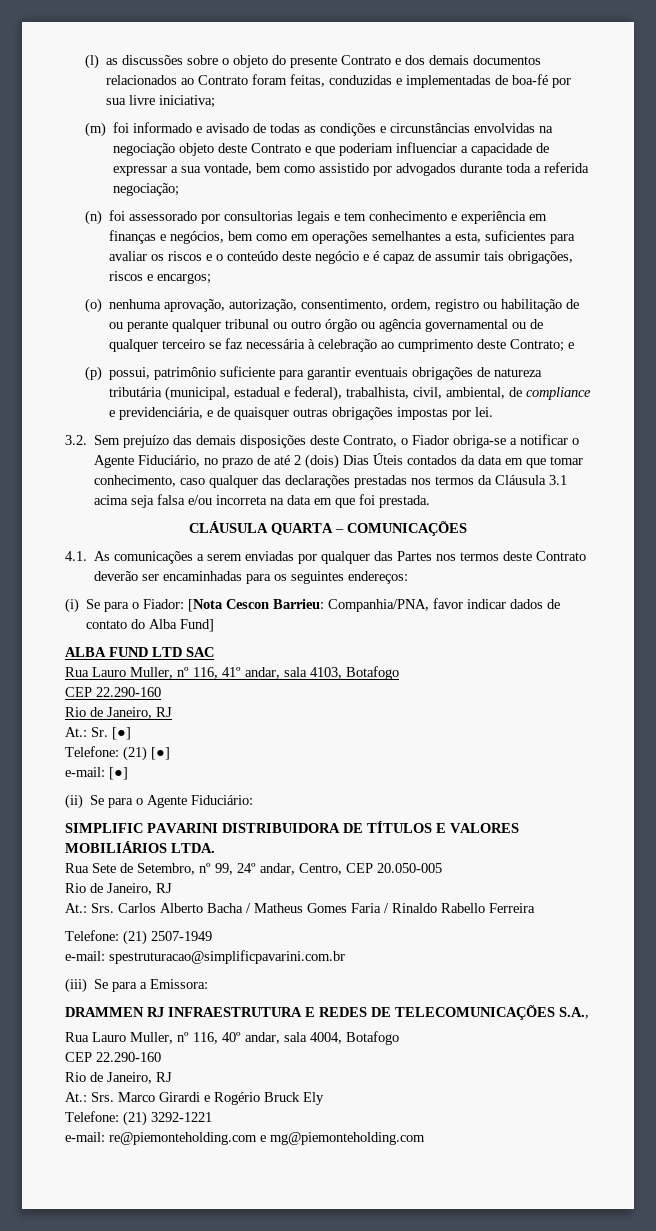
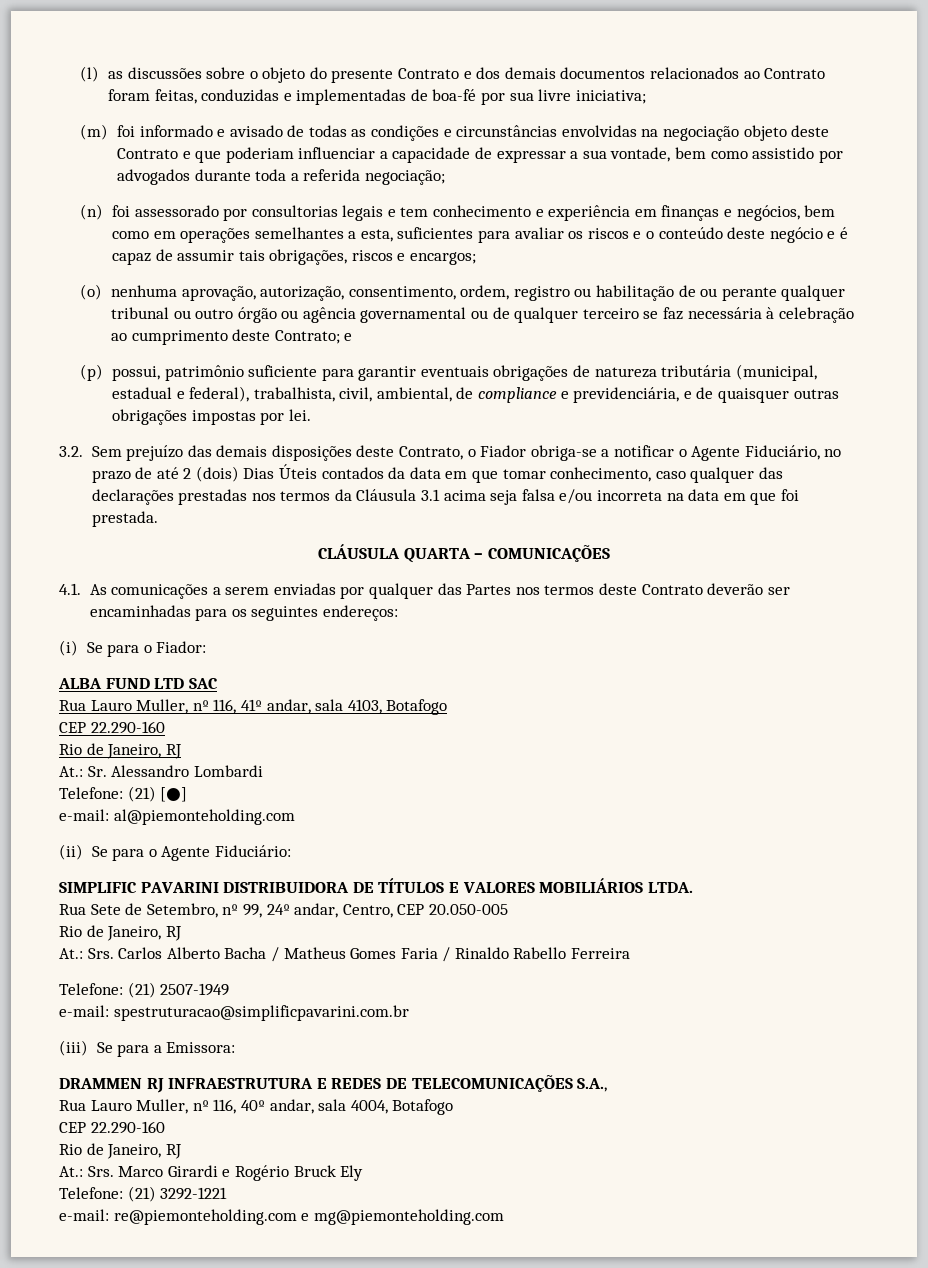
[188,598,561,612] [86,619,215,632] [Nota Cescon Barrieu: Companhia/PNA, favor indicar dados de contato do Alba Fund] -> (207, 647) none
[112,727,131,740] [●] -> [111,765,263,777] Alessandro Lombardi
[109,767,128,780] [●] -> [113,809,295,825] al@piemonteholding.com

